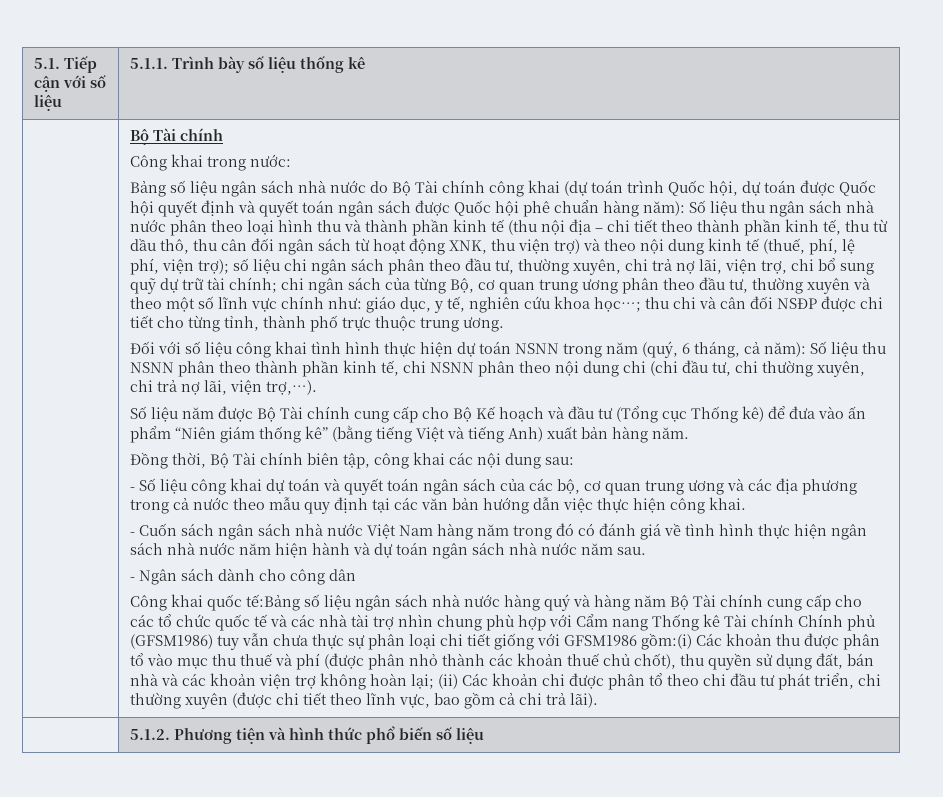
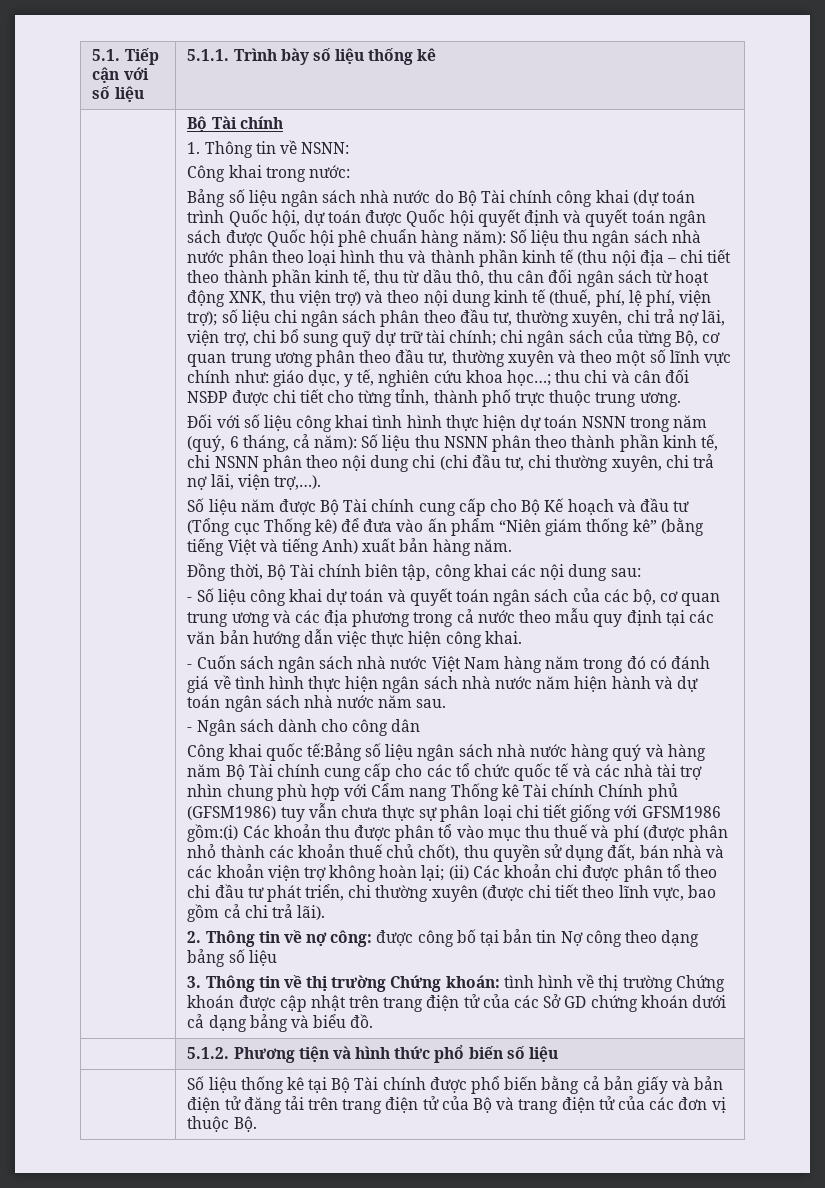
(224, 134) none -> [187,140,350,158] // 1. Thông tin về NSNN:
(599, 700) none -> [187,929,700,947] [187,949,277,967] [187,974,725,992] [187,994,726,1012] [187,1014,374,1032] // 2. Thông tin về nợ công: được công bố tại bản tin Nợ công theo dạng bảng số liệu // 3. Thông tin về thị trường Chứng khoán: tình hình về thị trường Chứng khoán được cập nhật trên trang điện tử của các Sở GD chứng khoán dưới cả dạng bảng và biểu đồ.
(485, 735) none -> [187,1076,724,1094] [187,1096,726,1114] [187,1116,257,1132] // | Số liệu thống kê tại Bộ Tài chính được phổ biến bằng cả bản giấy và bản điện tử đăng tải trên trang điện tử của Bộ và trang điện tử của các đơn vị thuộc Bộ.

